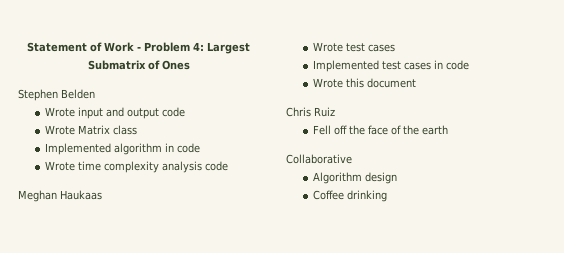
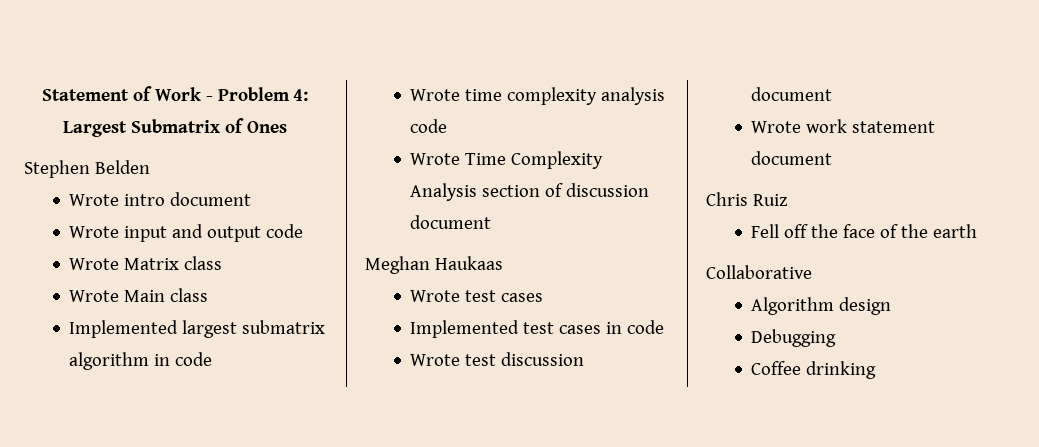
(95, 94) none -> [69,192,252,206] // Wrote intro document
[45,143,112,155] // Implemented -> [69,288,209,302] [69,320,326,338] // Wrote Main class // Implemented largest submatrix
(229, 166) none -> [410,151,604,169] [410,183,650,201] [410,215,492,229] // Wrote Time Complexity Analysis section of discussion document
[346,78,365,88] this -> [465,352,585,366] [751,87,833,101] [751,119,936,133] test discussion document // Wrote work statement
(398, 178) none -> [751,329,837,347] // Debugging

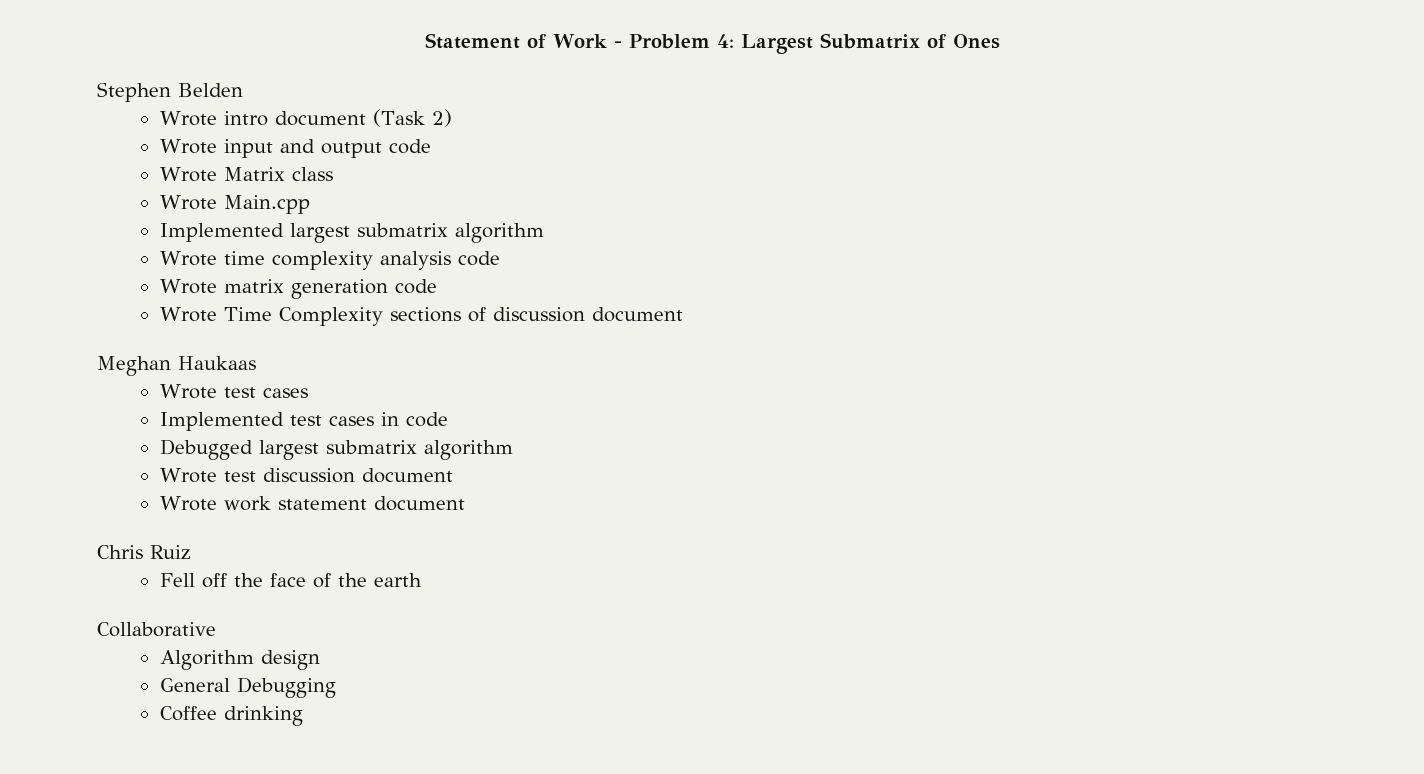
(252, 199) none -> [372,109,452,127] (Task 2)
[124,288,209,302] Main class -> [223,195,310,214] Main.cpp
[154,352,213,366] in code -> (544, 233) none
(448, 126) none -> [159,279,437,299] // Wrote matrix generation code
[410,183,541,201] Analysis section -> [389,307,461,322] sections
(665, 327) none -> [159,439,513,460] // Debugged largest submatrix algorithm
(892, 306) none -> [159,678,230,692] General

